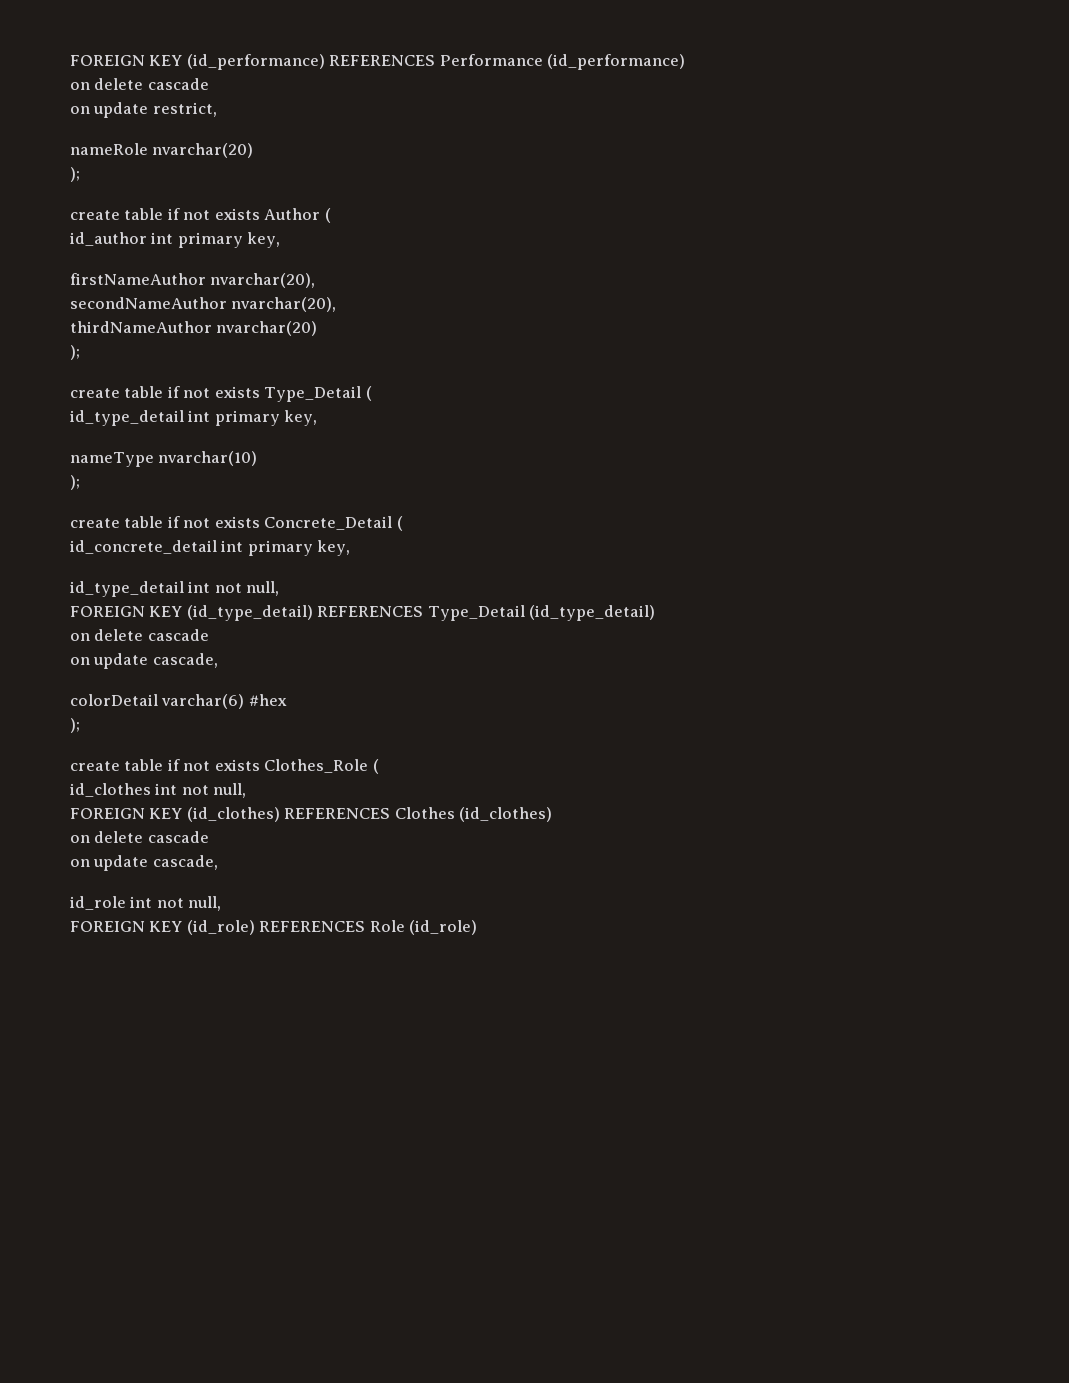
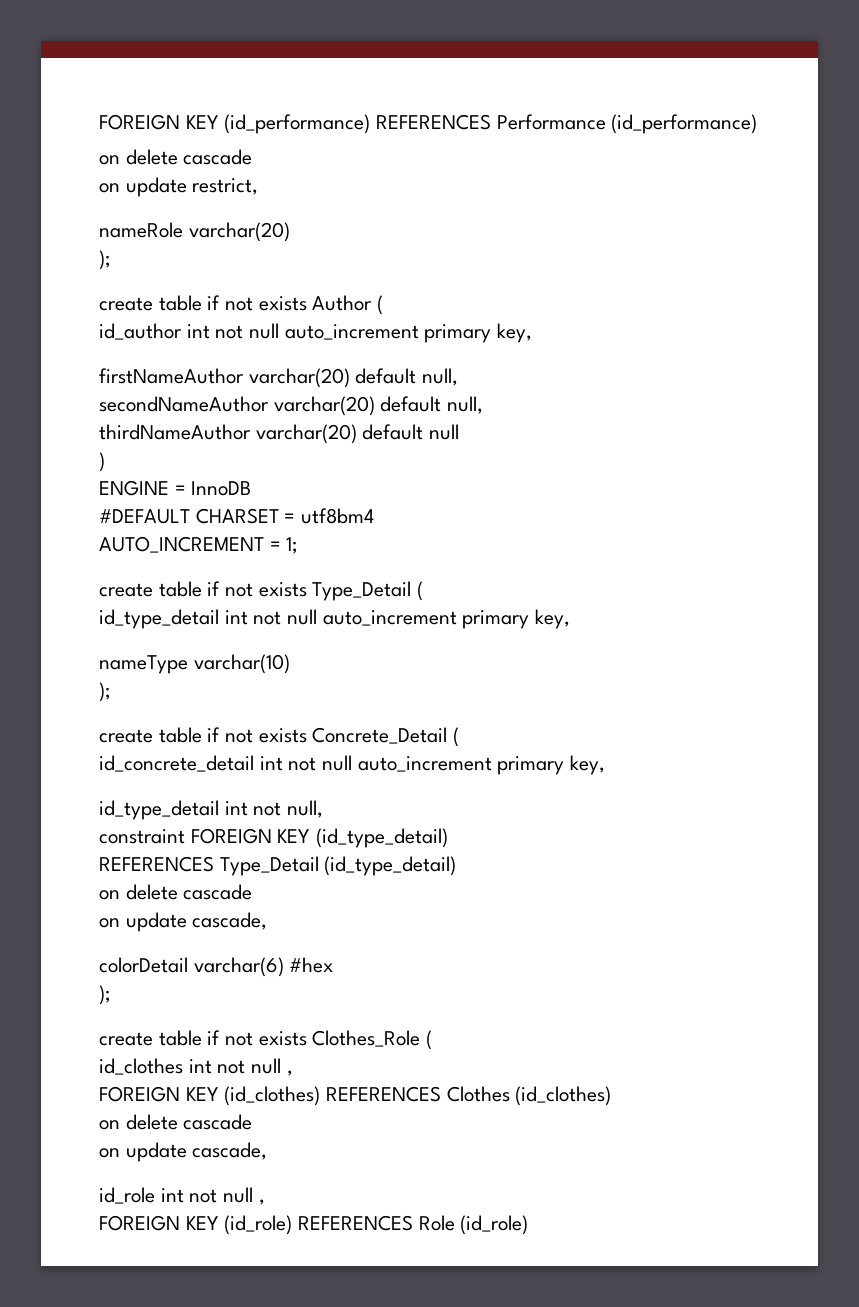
[152,143,254,158] nvarchar(20) -> [188,222,290,242] varchar(20)
(174, 238) none -> [215,323,419,340] not null auto_increment
[210,273,316,288] [70,297,337,312] [70,321,318,336] [70,345,80,360] nvarchar(20), // secondNameAuthor nvarchar(20), // thirdNameAuthor nvarchar(20) // ); -> [248,368,459,388] [99,396,484,416] [99,424,460,444] [99,452,105,472] [99,480,252,496] [99,508,375,524] [99,536,299,554] varchar(20) default null, // secondNameAuthor varchar(20) default null, // thirdNameAuthor varchar(20) default null // ) // ENGINE = InnoDB // #DEFAULT CHARSET = utf8bm4 // AUTO_INCREMENT = 1;
(211, 416) none -> [253,609,457,626] not null auto_increment
[158,451,258,466] nvarchar(10) -> [193,654,290,674] varchar(10)
(244, 546) none -> [288,755,492,772] not null auto_increment
(280, 588) none -> [99,829,185,844] constraint
(313, 613) none -> (449, 838) //
[213,783,247,798] null, -> [251,1058,293,1076] null ,
[188,896,222,911] null, -> [223,1187,265,1205] null ,

